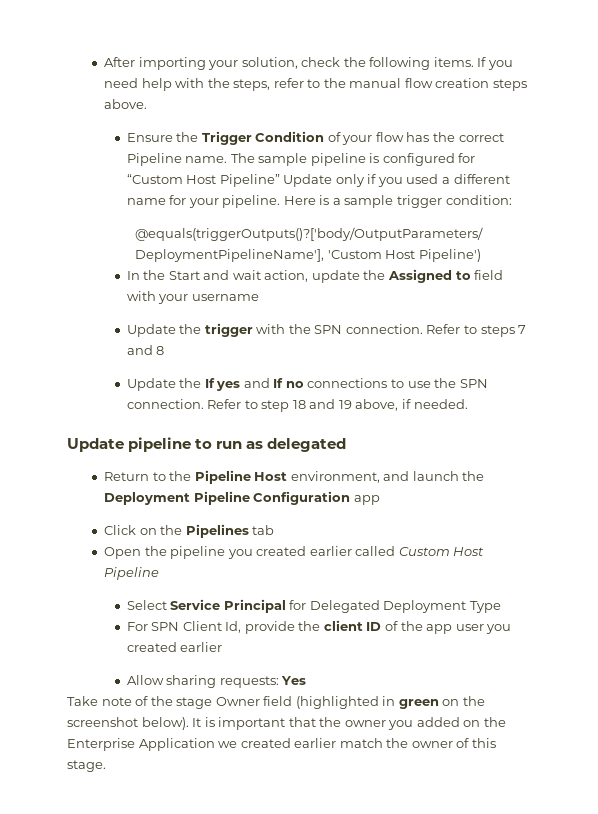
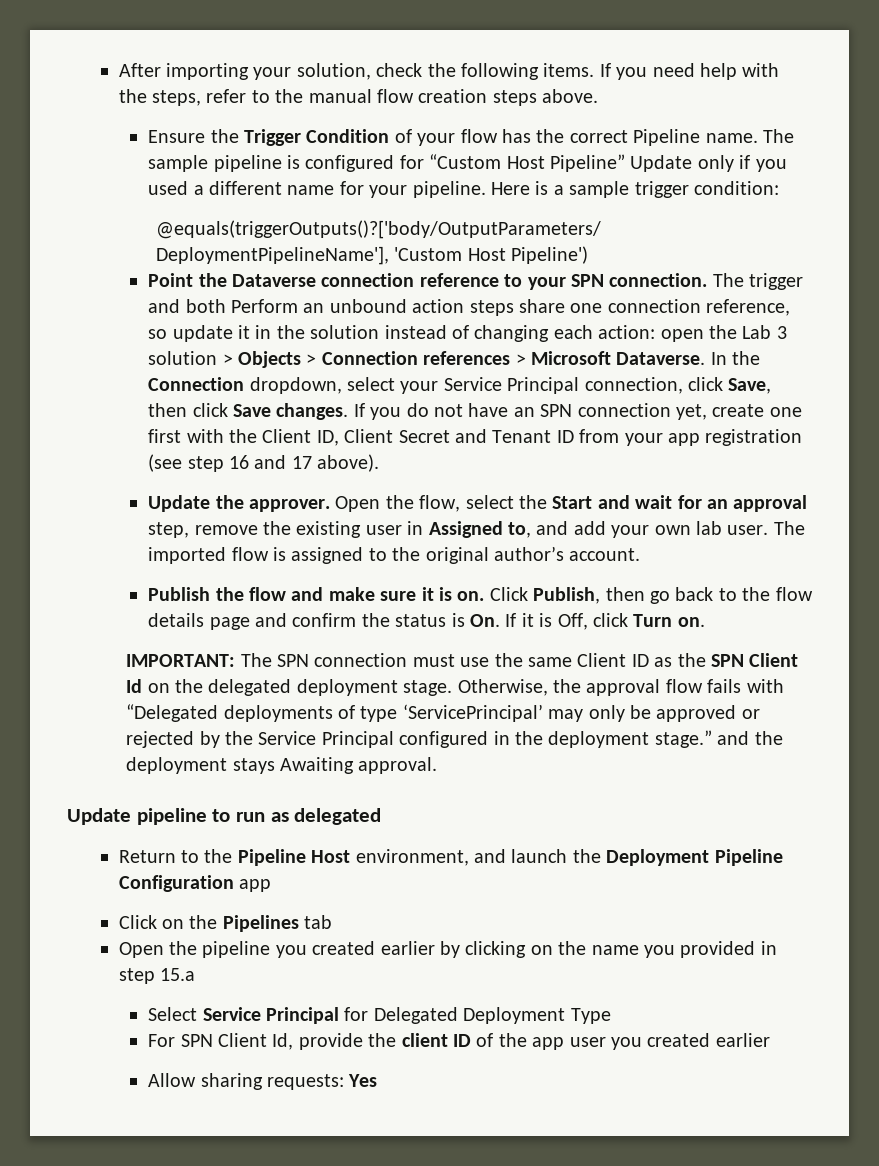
[126,269,504,283] [126,291,259,304] [126,323,527,337] [126,345,165,355] [126,378,488,391] [126,399,468,412] In the Start and wait action, update the Assigned to field with your username // Update the trigger with the SPN connection. Refer to steps 7 and 8 // Update the If yes and If no connections to use the SPN connection. Refer to step 18 and 19 above, if needed. -> [148,273,804,290] [148,299,791,316] [148,325,787,342] [148,351,761,368] [148,377,772,394] [148,403,802,420] [148,429,803,446] [148,454,380,472] [148,495,808,512] [148,521,805,538] [148,546,641,564] [148,587,813,604] [148,613,705,630] [126,653,799,667] [126,679,784,696] [126,704,760,722] [126,730,783,748] [126,757,438,774] Point the Dataverse connection reference to your SPN connection. The trigger and both Perform an unbound action steps share one connection reference, so update it in the solution instead of changing each action: open the Lab 3 solution > Objects > Connection references > Microsoft Dataverse. In the Connection dropdown, select your Service Principal connection, click Save, then click Save changes. If you do not have an SPN connection yet, create one first with the Client ID, Client Secret and Tenant ID from your app registration (see step 16 and 17 above). // Update the approver. Open the flow, select the Start and wait for an approval step, remove the existing user in Assigned to, and add your own lab user. The imported flow is assigned to the original author’s account. // Publish the flow and make sure it is on. Click Publish, then go back to the flow details page and confirm the status is On. If it is Off, click Turn on. // IMPORTANT: The SPN connection must use the same Client ID as the SPN Client Id on the delegated deployment stage. Otherwise, the approval flow fails with “Delegated deployments of type ‘ServicePrincipal’ may only be approved or rejected by the Service Principal configured in the deployment stage.” and the deployment stays Awaiting approval.
[355,546,485,556] [104,567,160,580] called Custom Host Pipeline -> [440,941,777,958] [118,968,196,984] by clicking on the name you provided in step 15.a
[67,696,485,709] [67,717,506,730] [67,738,496,751] [67,760,106,772] // Take note of the stage Owner field (highlighted in green on the screenshot below). It is important that the owner you added on the Enterprise Application we created earlier match the owner of this stage. -> (378, 1080) none

